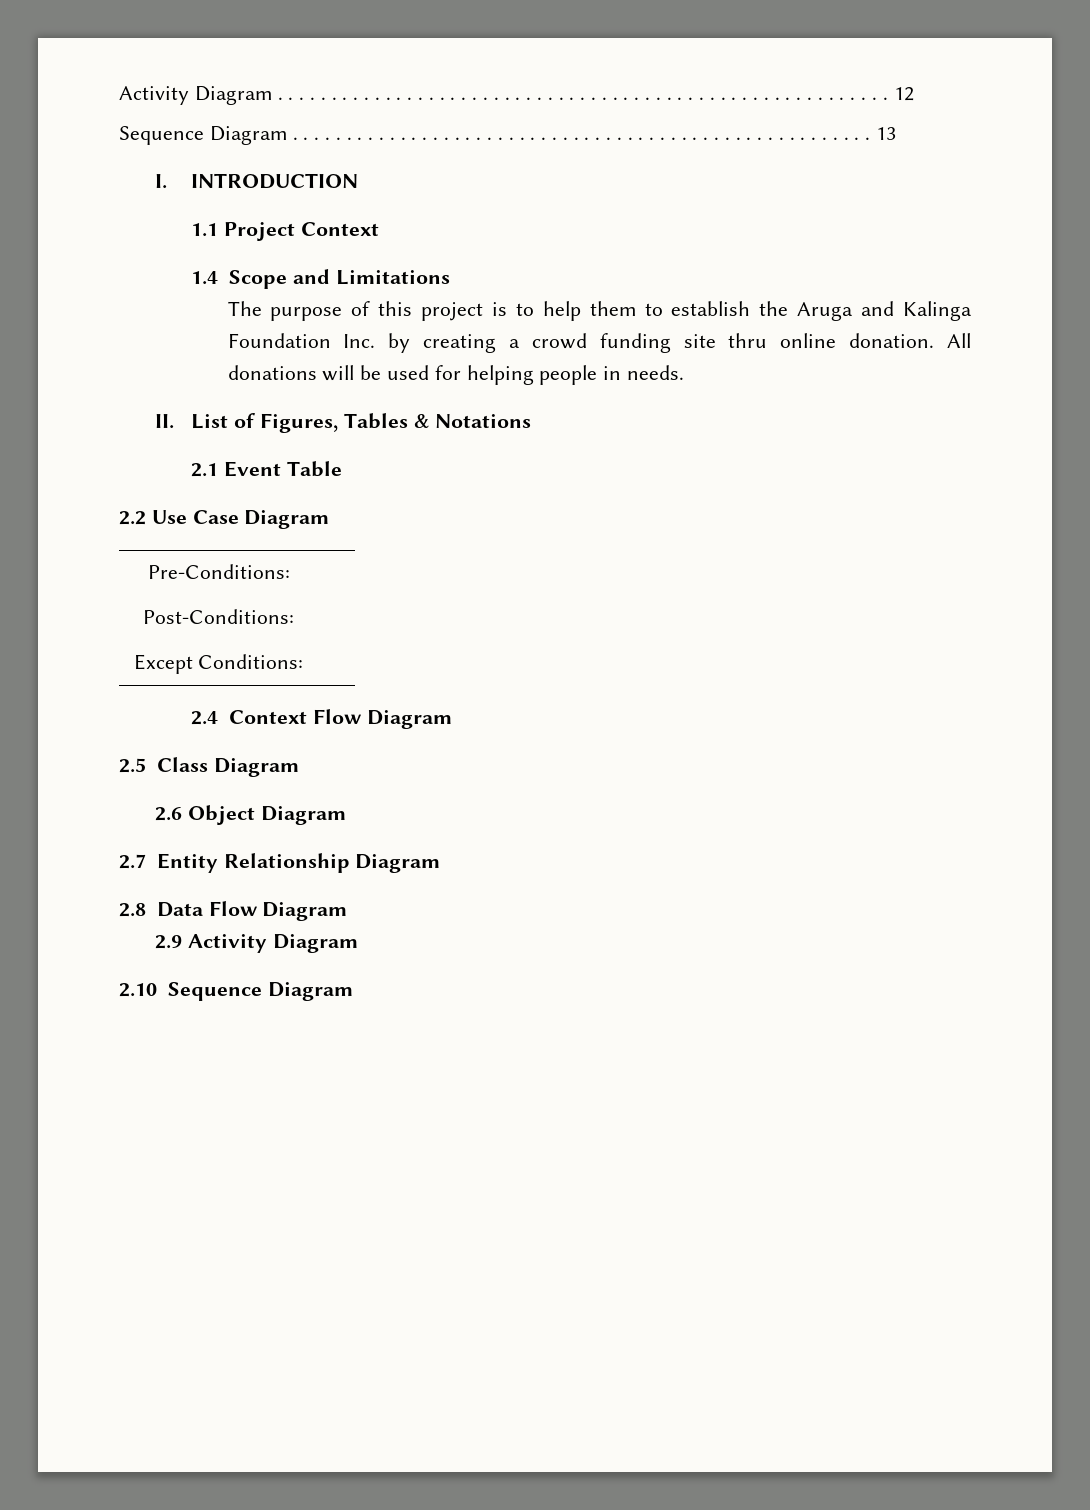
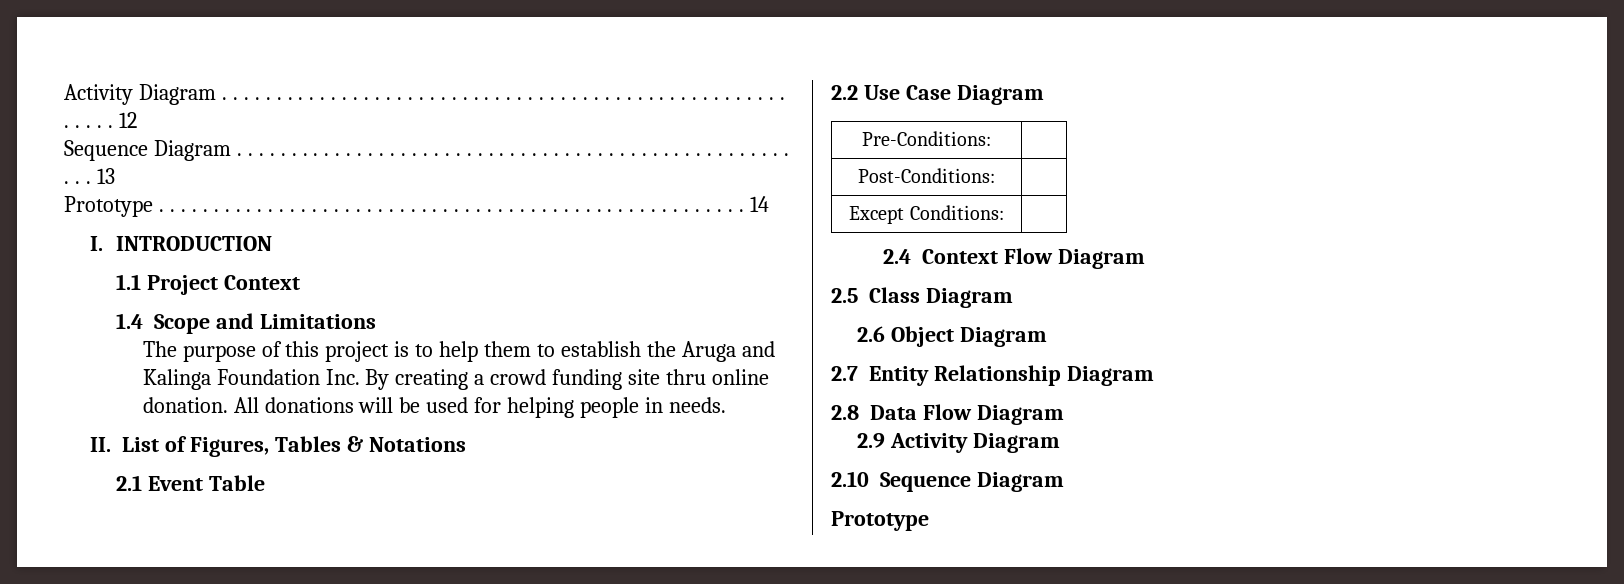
(897, 133) none -> [64,196,769,217] // Prototype . . . . . . . . . . . . . . . . . . . . . . . . . . . . . . . . . . . . . . . . . . . . . . . . . . . . . . 14
[388,333,411,353] by -> [365,369,390,390] By
(353, 991) none -> [831,511,929,531] // Prototype

